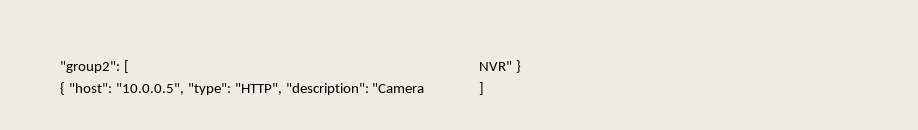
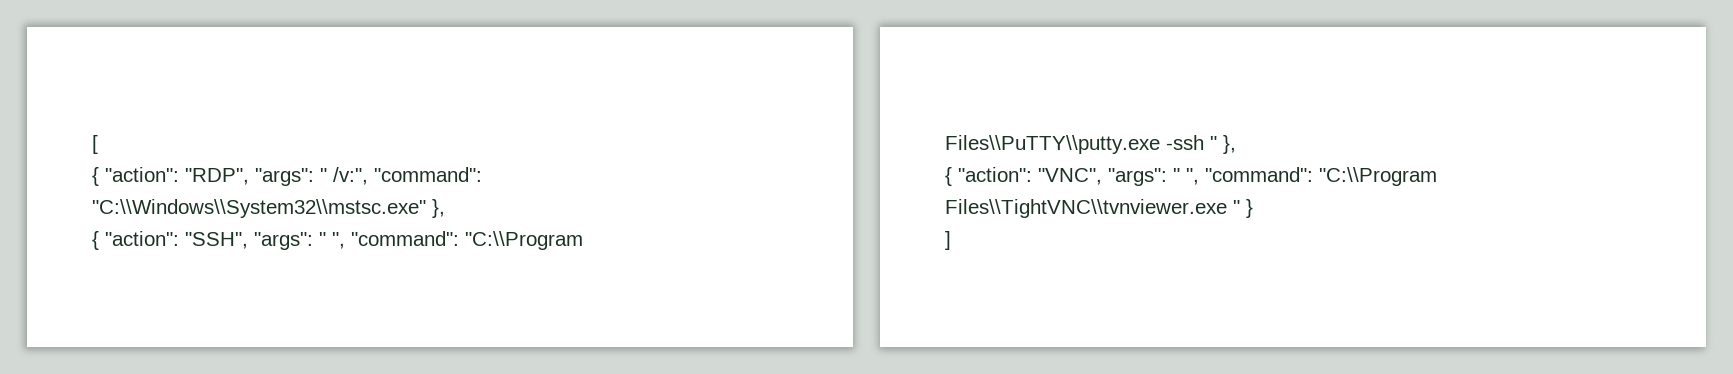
[60,61,120,73] "group2": -> (92, 144) none
[68,83,425,95] [479,61,512,71] "host": "10.0.0.5", "type": "HTTP", "description": "Camera NVR" -> [105,167,482,186] [92,199,445,218] [92,231,583,250] [945,135,1236,154] [945,167,1437,186] [945,199,1240,218] "action": "RDP", "args": " /v:", "command": "C:\\Windows\\System32\\mstsc.exe" }, // { "action": "SSH", "args": " ", "command": "C:\\Program Files\\PuTTY\\putty.exe -ssh " }, // { "action": "VNC", "args": " ", "command": "C:\\Program Files\\TightVNC\\tvnviewer.exe "

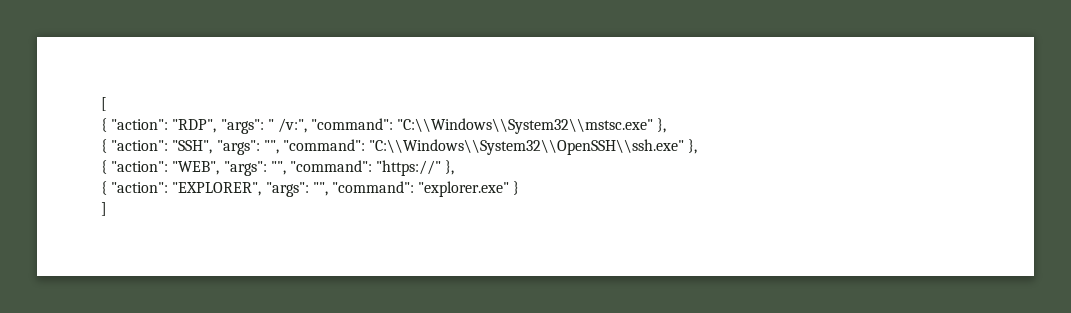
[319,231,583,250] [945,135,1236,154] [945,167,1437,186] [945,199,1240,218] " ", "command": "C:\\Program Files\\PuTTY\\putty.exe -ssh " }, // { "action": "VNC", "args": " ", "command": "C:\\Program Files\\TightVNC\\tvnviewer.exe " -> [263,139,698,155] [101,160,455,176] [101,181,510,197] "", "command": "C:\\Windows\\System32\\OpenSSH\\ssh.exe" }, // { "action": "WEB", "args": "", "command": "https://" }, // { "action": "EXPLORER", "args": "", "command": "explorer.exe"

